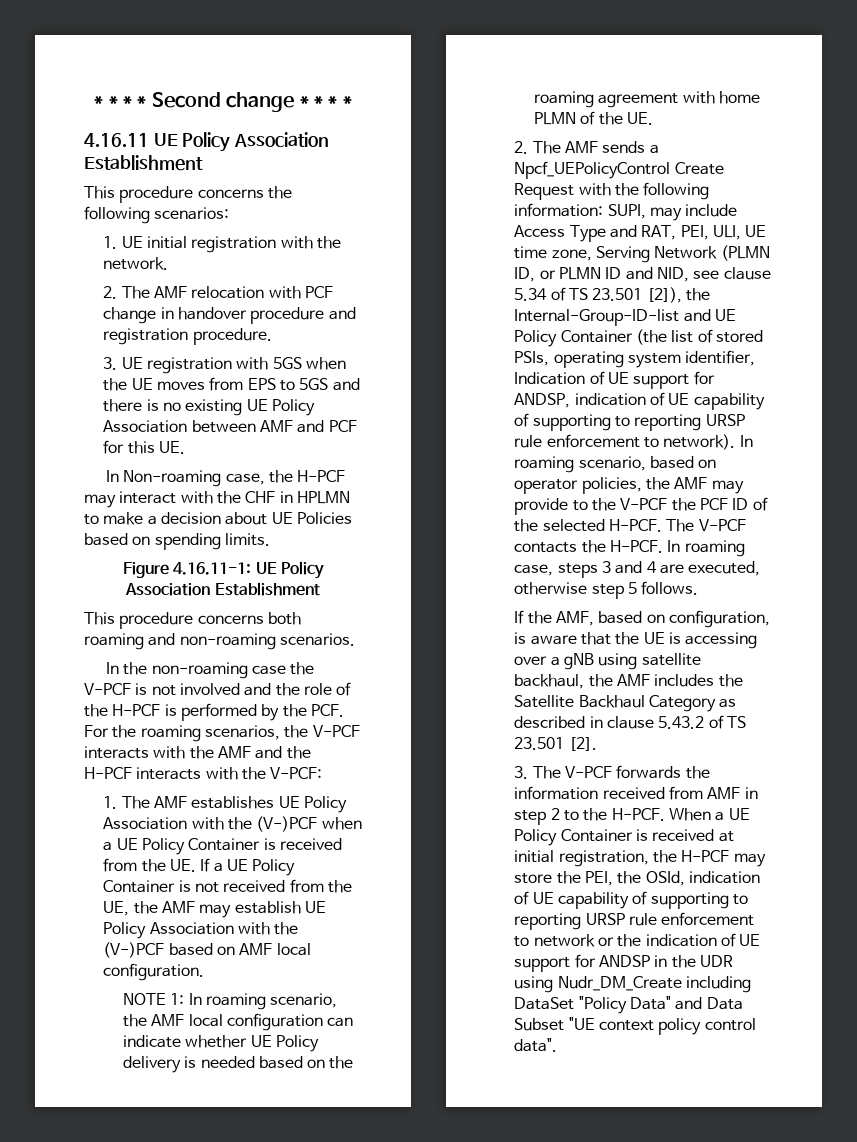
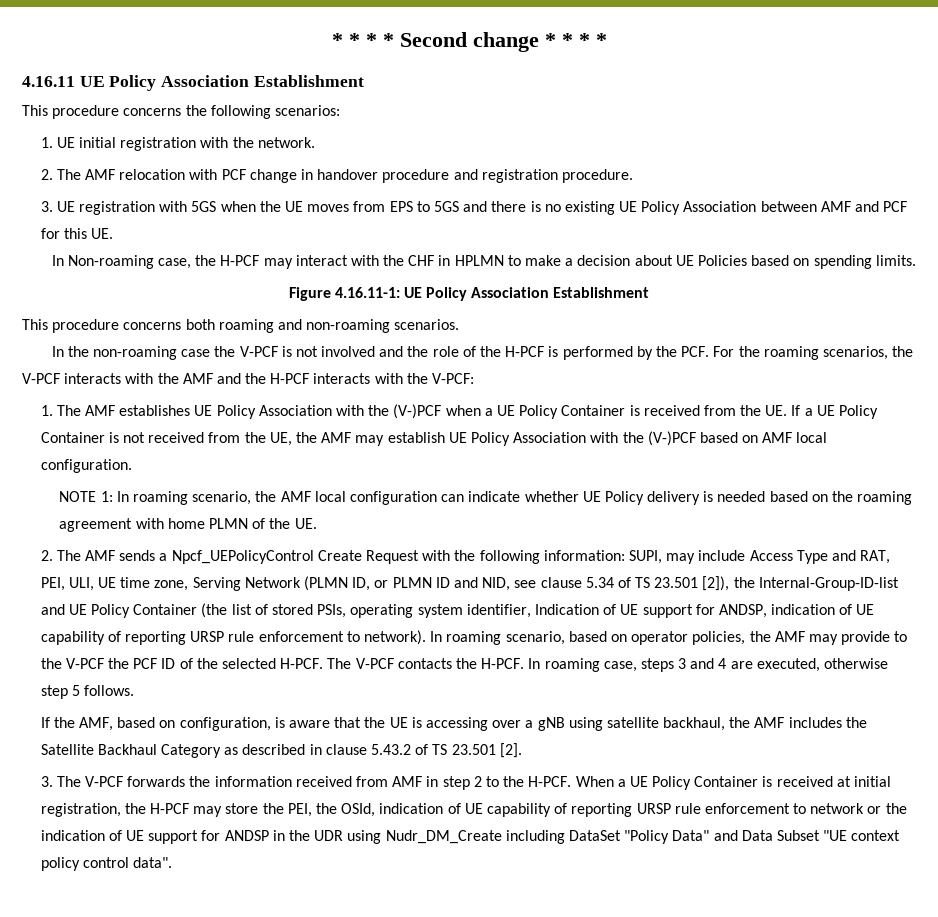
[532,414,631,431] supporting to -> (121, 636) none
[650,892,749,909] supporting to -> (568, 808) none

